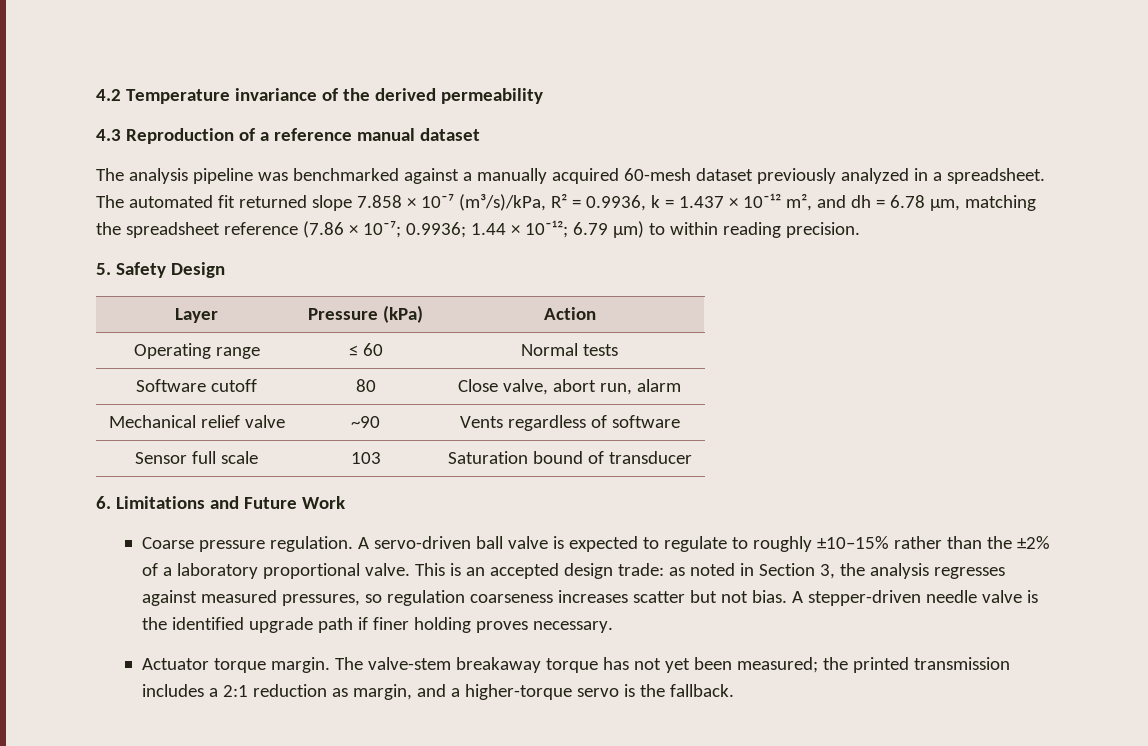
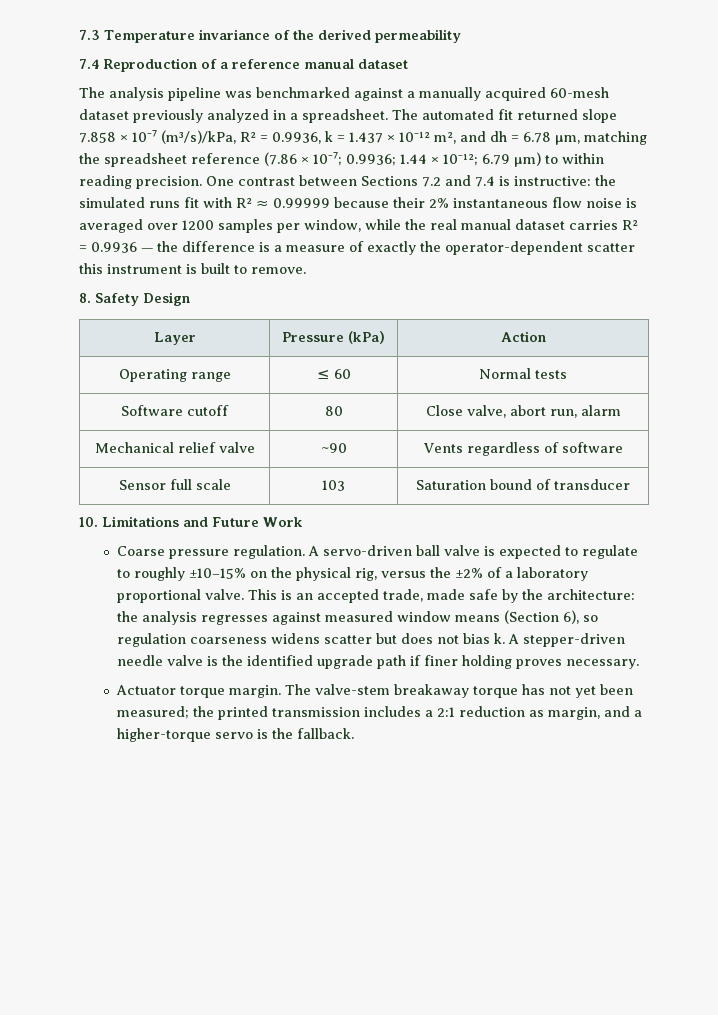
[96,89,121,101] 4.2 -> [79,30,100,40] 7.3
[96,129,121,141] 4.3 -> [79,59,99,69] 7.4
[96,263,111,275] // 5. -> [206,175,616,187] [79,197,637,208] [79,219,638,233] [79,241,635,255] [79,263,306,274] [79,293,91,303] One contrast between Sections 7.2 and 7.4 is instructive: the simulated runs fit with R² ≈ 0.99999 because their 2% instantaneous flow noise is averaged over 1200 samples per window, while the real manual dataset carries R² = 0.9936 — the difference is a measure of exactly the operator-dependent scatter this instrument is built to remove. // 8.
[96,496,111,509] 6. -> [79,517,98,527] 10.
[893,536,982,549] rather than -> [249,567,426,581] on the physical rig, versus
[563,563,835,579] design trade: as noted in Section 3, -> [382,589,635,603] trade, made safe by the architecture:
[281,594,360,606] pressures, -> [396,610,579,624] window means (Section 6),
[557,590,628,603] increases -> [270,633,320,644] widens
[720,590,787,603] not bias. -> [400,633,505,644] does not bias k.

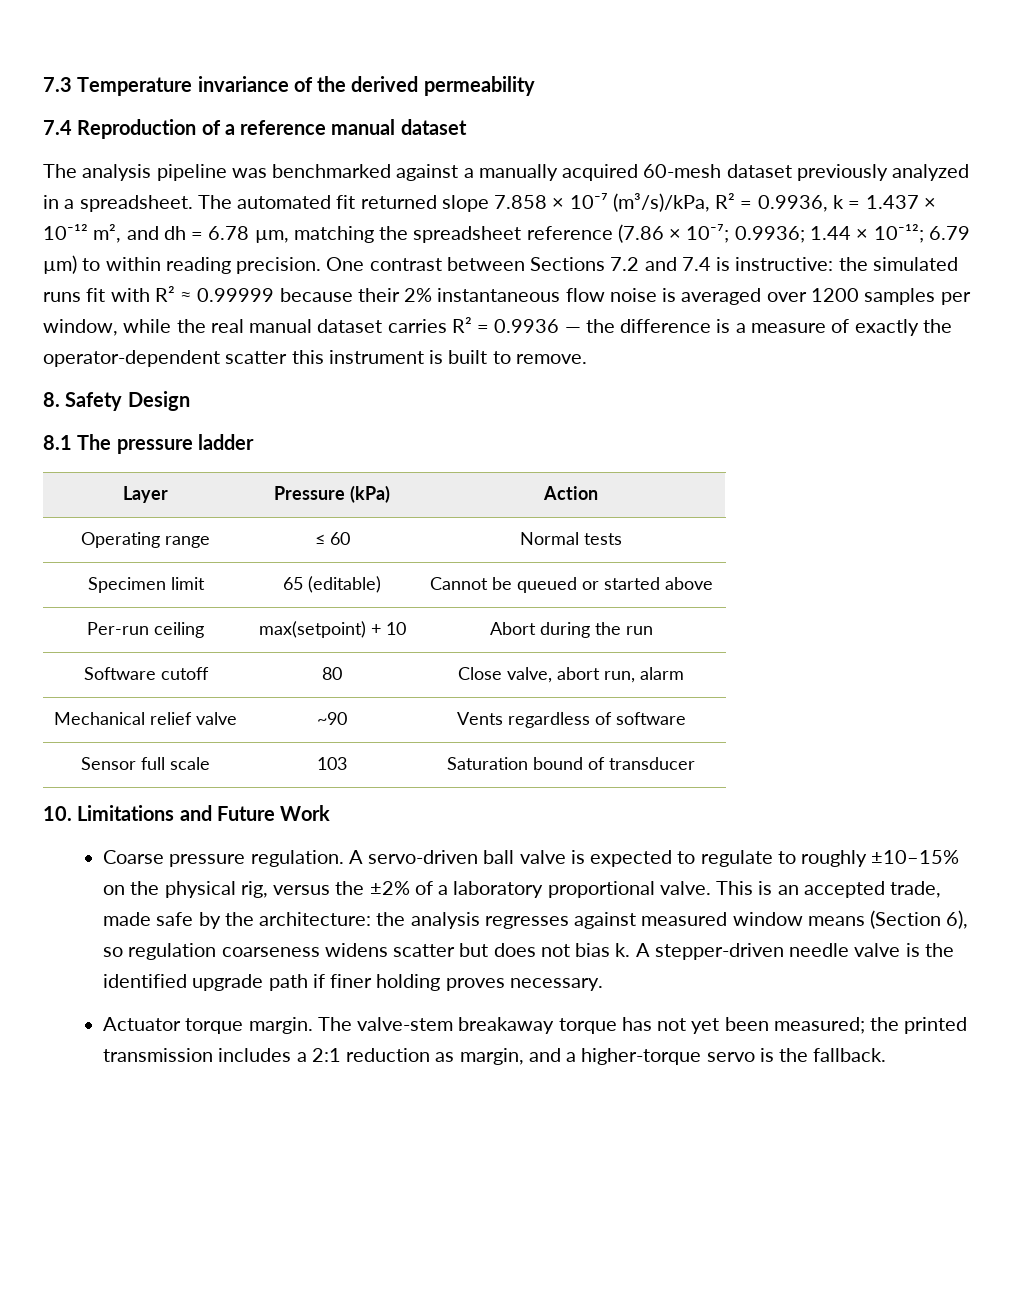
(190, 299) none -> [43,434,254,454] // 8.1 The pressure ladder
(567, 374) none -> [87,577,205,593] [283,576,381,593] [429,577,713,593] [87,622,204,638] [258,621,406,638] [489,622,653,638] // Specimen limit | 65 (editable) | Cannot be queued or started above // Per-run ceiling | max(setpoint) + 10 | Abort during the run

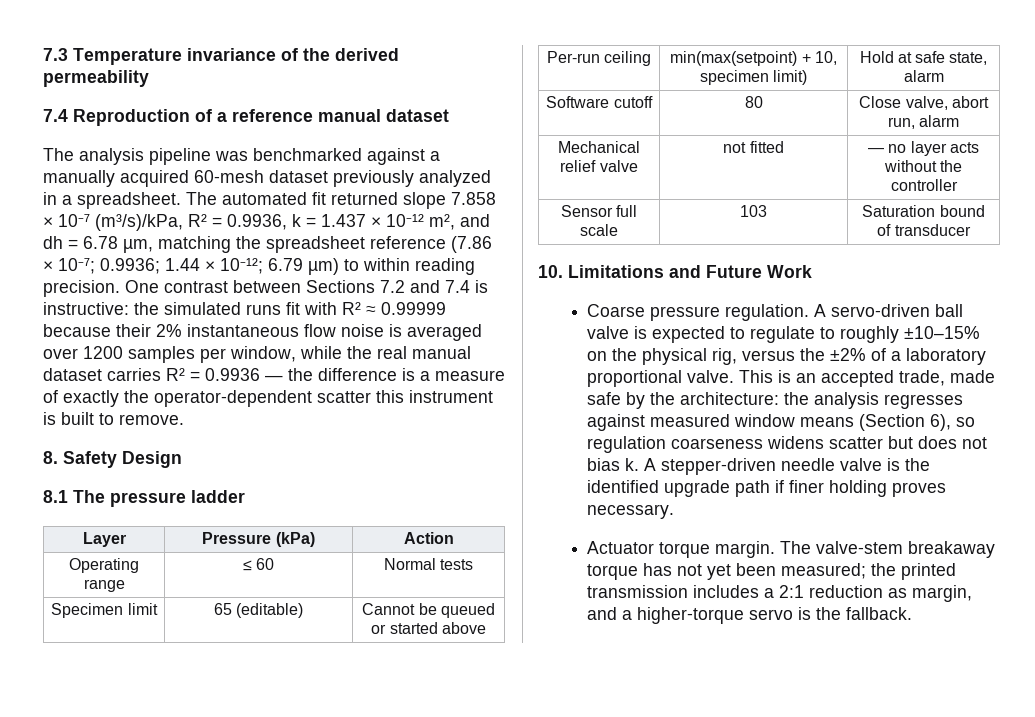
[258,621,406,638] [489,622,653,638] max(setpoint) + 10 | Abort during the run -> [670,51,837,66] [699,70,808,85] [859,51,988,65] [903,70,944,82] min(max(setpoint) + 10, specimen limit) | Hold at safe state, alarm
[317,712,347,725] [456,712,686,728] ~90 | Vents regardless of software -> [723,141,784,153] [868,141,979,156] [883,160,963,172] [890,179,958,191] not fitted | — no layer acts without the controller

